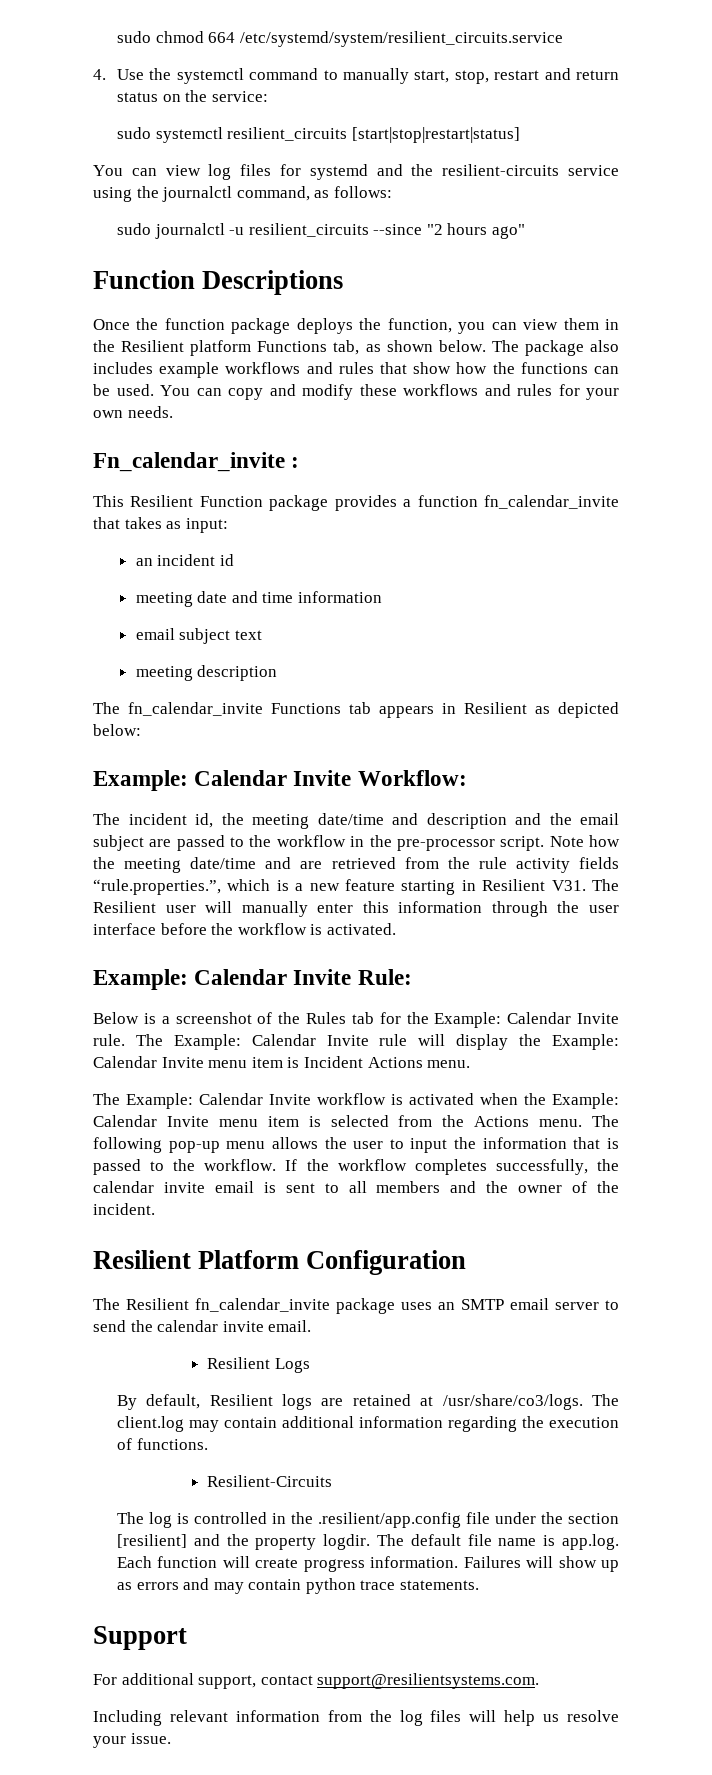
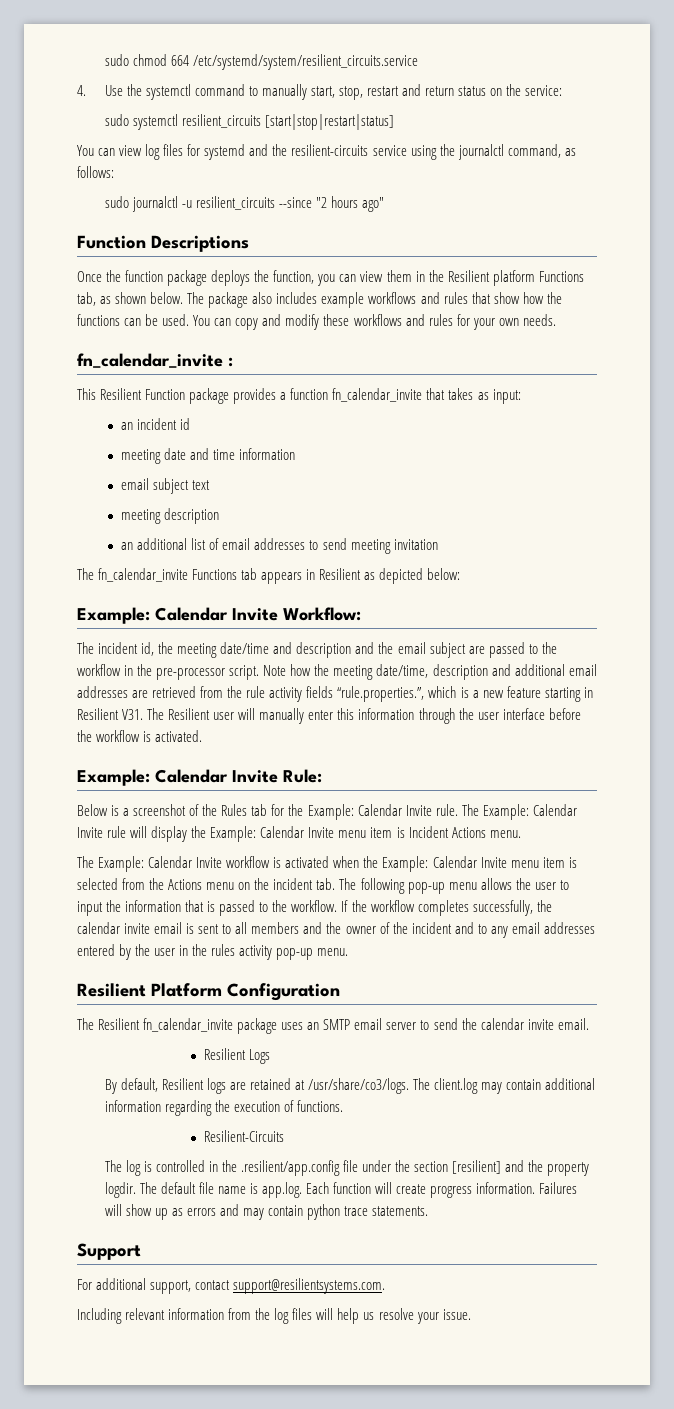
[93,452,285,472] Fn_calendar_invite -> [77,353,223,368] fn_calendar_invite
(278, 673) none -> [121,538,438,554] // an additional list of email addresses to send meeting invitation
[190,857,292,869] date/time and -> [376,664,597,680] [77,686,128,698] date/time, description and additional email addresses
[539,1119,583,1127] menu. -> [206,878,336,890] menu on the incident tab.
[93,1203,155,1215] incident. -> [411,922,595,938] [77,944,349,960] incident and to any email addresses entered by the user in the rules activity pop-up menu.

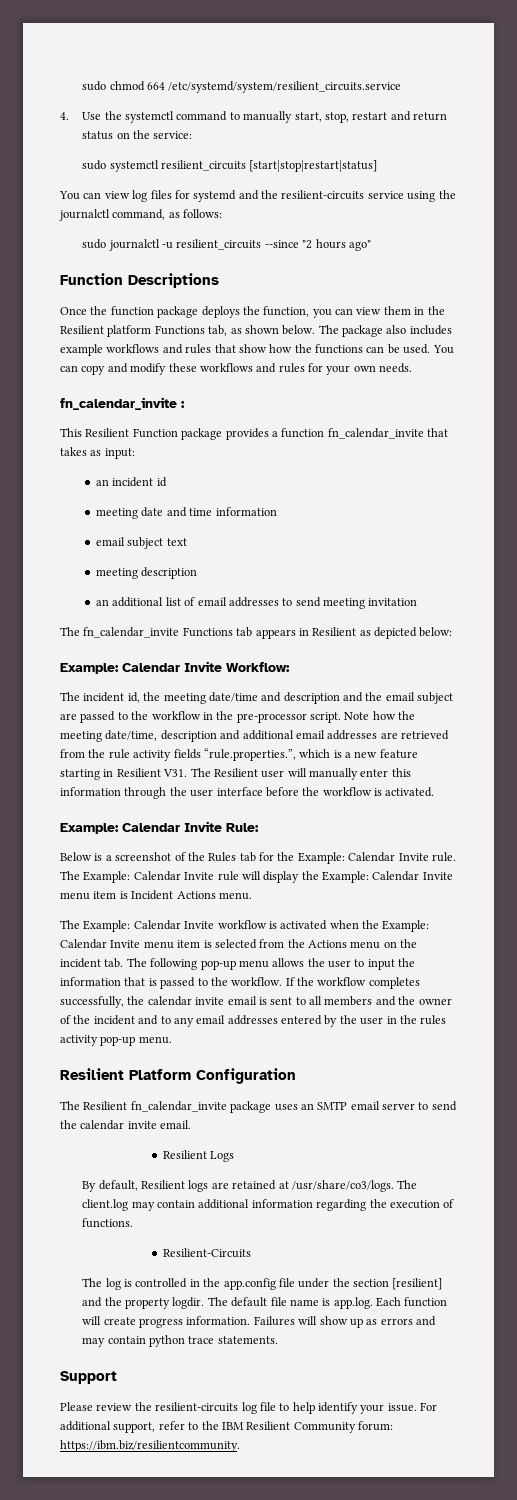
[240,1160,340,1176] .resilient/app.config -> [223,1278,276,1290] app.config
[77,1278,386,1294] [77,1308,471,1324] For additional support, contact support@resilientsystems.com. // Including relevant information from the log files will help us resolve your issue. -> [60,1402,438,1414] [60,1421,393,1433] [60,1440,240,1452] Please review the resilient-circuits log file to help identify your issue. For additional support, refer to the IBM Resilient Community forum: https://ibm.biz/resilientcommunity.

